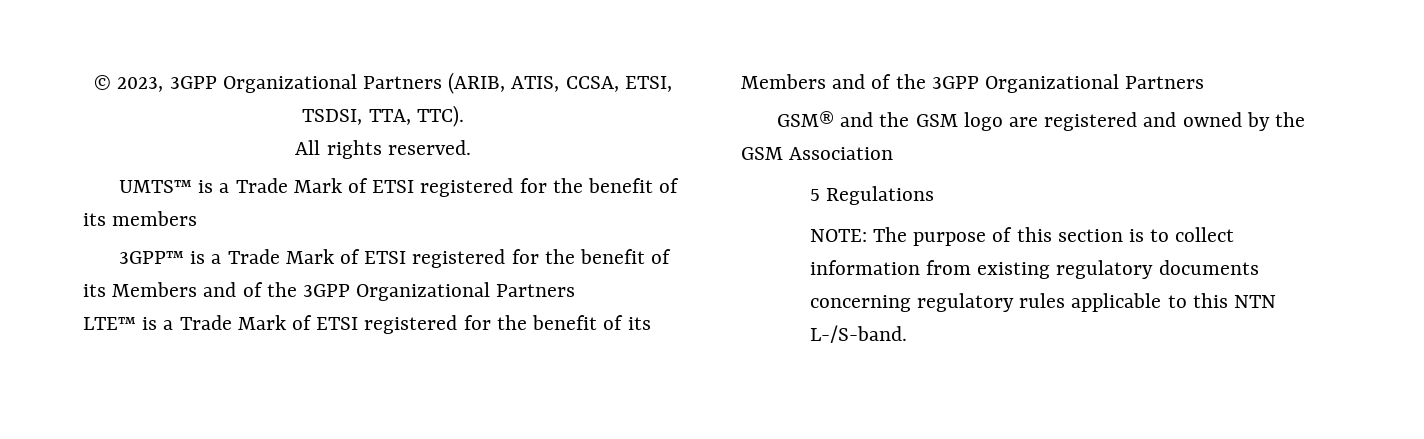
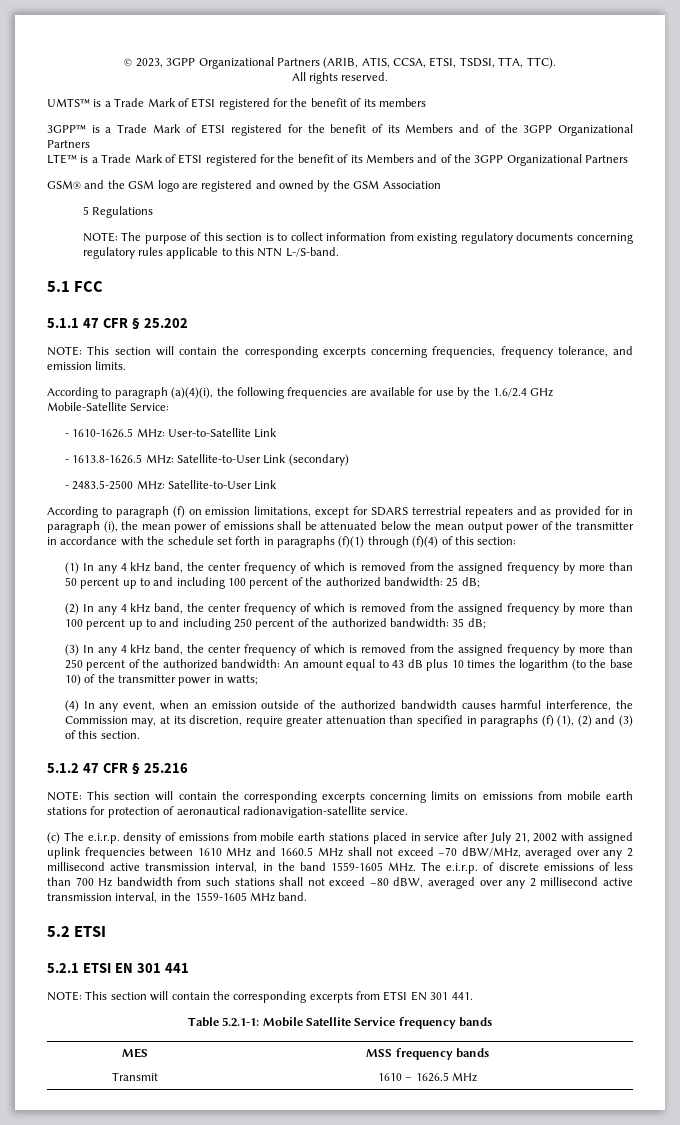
(907, 334) none -> [47,281,104,292] [47,318,188,330] [47,346,633,358] [47,361,127,370] [47,387,554,399] [47,402,170,411] [64,428,278,438] [64,454,349,466] [64,480,278,490] [47,506,633,518] [47,521,634,533] [47,536,517,548] [64,562,633,574] [64,577,480,589] [64,603,633,615] [64,618,486,630] [64,644,633,656] [64,659,633,671] [64,674,259,686] [64,700,633,712] [64,715,633,727] [64,730,140,739] [47,763,188,775] [47,791,633,803] [47,806,409,818] [47,832,633,844] [47,847,633,859] [47,862,633,874] [47,877,633,889] [47,892,308,903] [47,926,107,937] [47,963,189,973] [47,991,473,1003] [187,1017,493,1029] [122,1048,148,1058] [366,1048,489,1060] [112,1072,158,1081] [377,1072,478,1082] // 5.1 FCC // 5.1.1 47 CFR § 25.202 // NOTE: This section will contain the corresponding excerpts concerning frequencies, frequency tolerance, and emission limits. // According to paragraph (a)(4)(i), the following frequencies are available for use by the 1.6/2.4 GHz Mobile-Satellite Service: // - 1610-1626.5 MHz: User-to-Satellite Link // - 1613.8-1626.5 MHz: Satellite-to-User Link (secondary) // - 2483.5-2500 MHz: Satellite-to-User Link // According to paragraph (f) on emission limitations, except for SDARS terrestrial repeaters and as provided for in paragraph (i), the mean power of emissions shall be attenuated below the mean output power of the transmitter in accordance with the schedule set forth in paragraphs (f)(1) through (f)(4) of this section: // (1) In any 4 kHz band, the center frequency of which is removed from the assigned frequency by more than 50 percent up to and including 100 percent of the authorized bandwidth: 25 dB; // (2) In any 4 kHz band, the center frequency of which is removed from the assigned frequency by more than 100 percent up to and including 250 percent of the authorized bandwidth: 35 dB; // (3) In any 4 kHz band, the center frequency of which is removed from the assigned frequency by more than 250 percent of the authorized bandwidth: An amount equal to 43 dB plus 10 times the logarithm (to the base 10) of the transmitter power in watts; // (4) In any event, when an emission outside of the authorized bandwidth causes harmful interference, the Commission may, at its discretion, require greater attenuation than specified in paragraphs (f) (1), (2) and (3) of this section. // 5.1.2 47 CFR § 25.216 // NOTE: This section will contain the corresponding excerpts concerning limits on emissions from mobile earth stations for protection of aeronautical radionavigation-satellite service. // (c) The e.i.r.p. density of emissions from mobile earth stations placed in service after July 21, 2002 with assigned uplink frequencies between 1610 MHz and 1660.5 MHz shall not exceed −70 dBW/MHz, averaged over any 2 millisecond active transmission interval, in the band 1559-1605 MHz. The e.i.r.p. of discrete emissions of less than 700 Hz bandwidth from such stations shall not exceed −80 dBW, averaged over any 2 millisecond active transmission interval, in the 1559-1605 MHz band. // 5.2 ETSI // 5.2.1 ETSI EN 301 441 // NOTE: This section will contain the corresponding excerpts from ETSI EN 301 441. // Table 5.2.1-1: Mobile Satellite Service frequency bands // MES | MSS frequency bands // Transmit | 1610 – 1626.5 MHz

